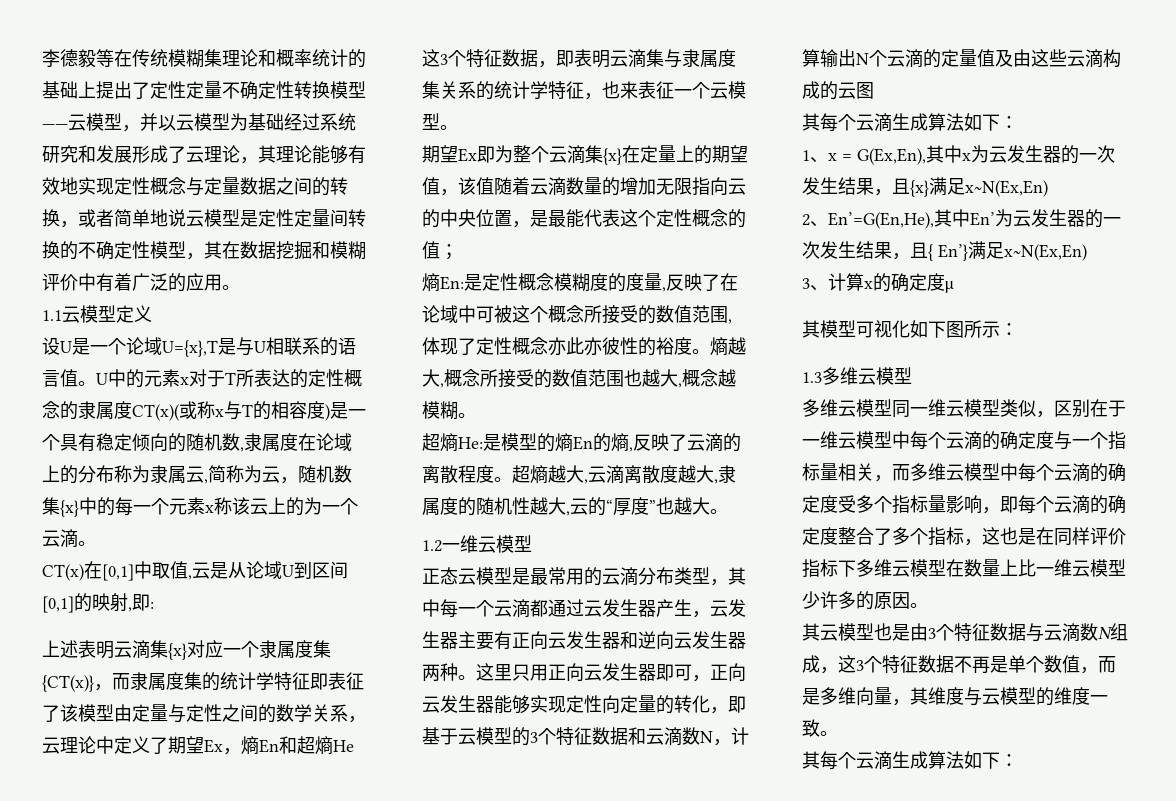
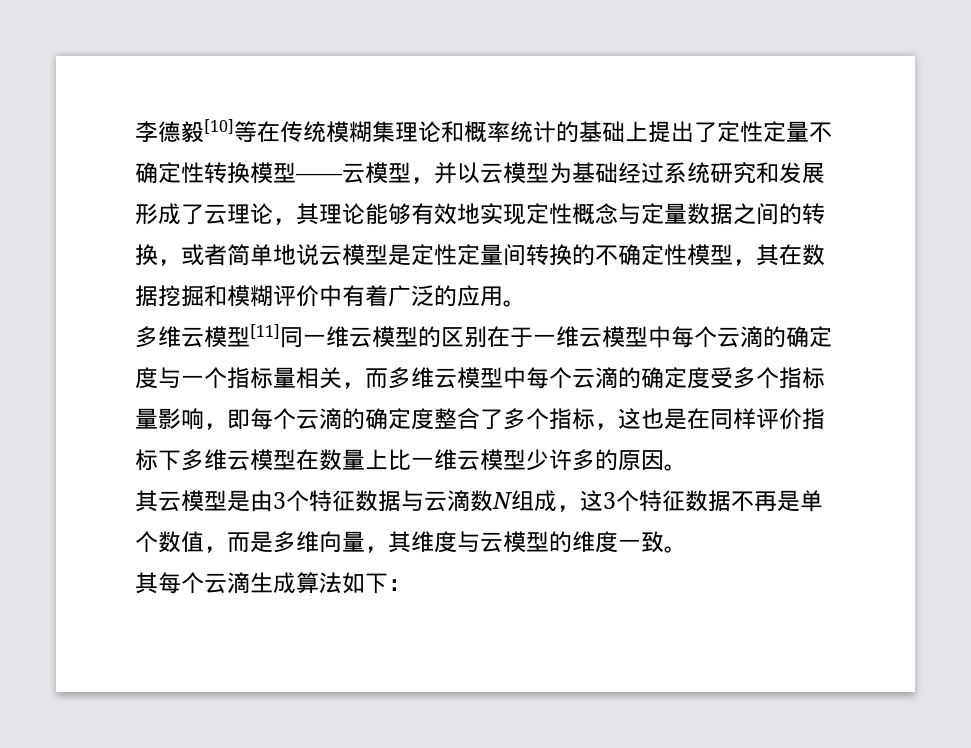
(96, 58) none -> [204,119,234,134] [10]
[42,305,152,323] [42,337,356,357] [42,369,362,388] [42,401,366,421] [42,433,352,452] [42,465,352,484] [42,497,358,517] [42,529,96,547] [42,561,348,581] [42,593,154,613] [42,640,331,660] [42,672,364,692] [42,704,366,723] [42,736,354,755] [422,49,736,68] [422,81,746,100] [422,113,458,130] [422,145,748,165] [422,177,746,196] [422,209,746,228] [422,241,458,260] [422,273,738,292] [422,305,732,324] [422,337,746,356] [422,369,736,388] [422,401,476,420] [422,433,741,452] [422,465,736,484] [422,497,728,516] [422,535,532,553] [422,567,746,586] [422,599,746,618] [422,631,746,650] [422,663,746,682] [422,695,746,714] [422,727,749,746] [802,49,1121,68] [802,81,874,100] [802,113,1018,132] [802,145,1115,165] [802,177,1048,197] [802,209,1121,229] [802,241,1087,261] [802,273,954,293] [802,320,1018,338] [802,367,912,385] [802,399,892,417] 1.1云模型定义 // 设U是一个论域U={x},T是与U相联系的语言值。U中的元素x对于T所表达的定性概念的隶属度CT(x)(或称x与T的相容度)是一个具有稳定倾向的随机数,隶属度在论域上的分布称为隶属云,简称为云，随机数集{x}中的每一个元素x称该云上的为一个云滴。 // CT(x)在[0,1]中取值,云是从论域U到区间[0,1]的映射,即: // 上述表明云滴集{x}对应一个隶属度集{CT(x)}，而隶属度集的统计学特征即表征了该模型由定量与定性之间的数学关系，云理论中定义了期望Ex，熵En和超熵He这3个特征数据，即表明云滴集与隶属度集关系的统计学特征，也来表征一个云模型。 // 期望Ex即为整个云滴集{x}在定量上的期望值，该值随着云滴数量的增加无限指向云的中央位置，是最能代表这个定性概念的值； // 熵En:是定性概念模糊度的度量,反映了在论域中可被这个概念所接受的数值范围,体现了定性概念亦此亦彼性的裕度。熵越大,概念所接受的数值范围也越大,概念越模糊。 // 超熵He:是模型的熵En的熵,反映了云滴的离散程度。超熵越大,云滴离散度越大,隶属度的随机性越大,云的“厚度”也越大。 // 1.2一维云模型 // 正态云模型是最常用的云滴分布类型，其中每一个云滴都通过云发生器产生，云发生器主要有正向云发生器和逆向云发生器两种。这里只用正向云发生器即可，正向云发生器能够实现定性向定量的转化，即基于云模型的3个特征数据和云滴数N，计算输出N个云滴的定量值及由这些云滴构成的云图 // 其每个云滴生成算法如下： // 1、x = G(Ex,En),其中x为云发生器的一次发生结果，且{x}满足x~N(Ex,En) // 2、En’=G(En,He),其中En’为云发生器的一次发生结果，且{ En’}满足x~N(Ex,En) // 3、计算x的确定度μ // 其模型可视化如下图所示： // 1.3多维云模型 // 多维云模型 -> [135,324,280,348] 多维云模型[11]
[1000,399,1054,418] 类似， -> [418,326,441,348] 的
[874,623,892,641] 也 -> (227, 500) none

